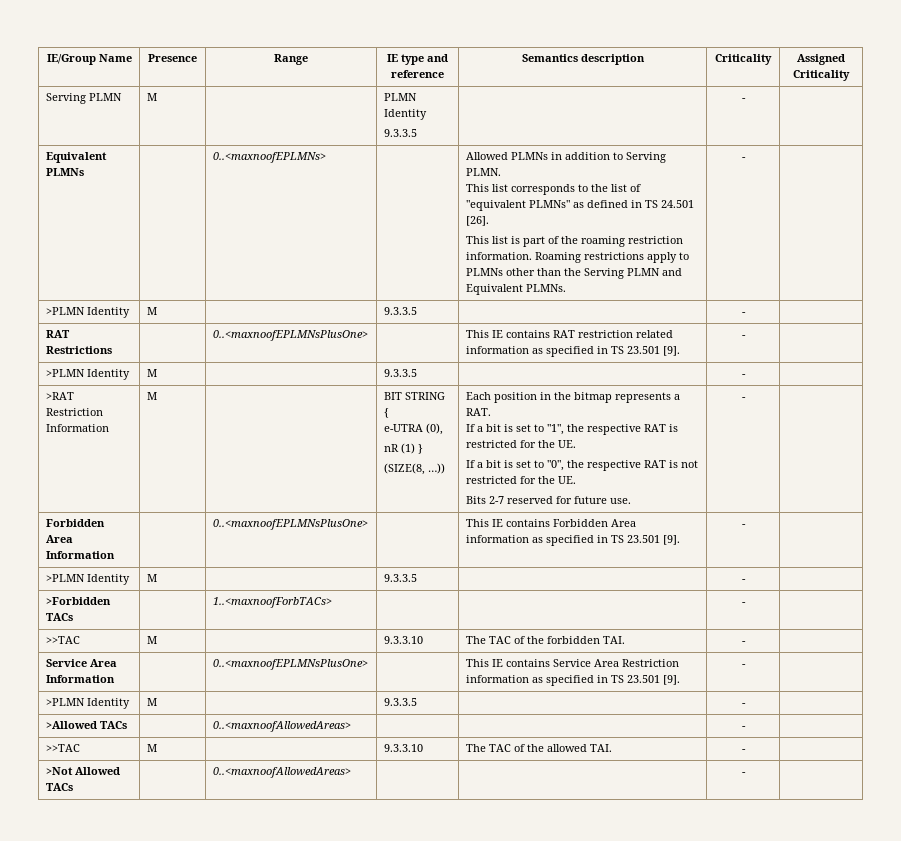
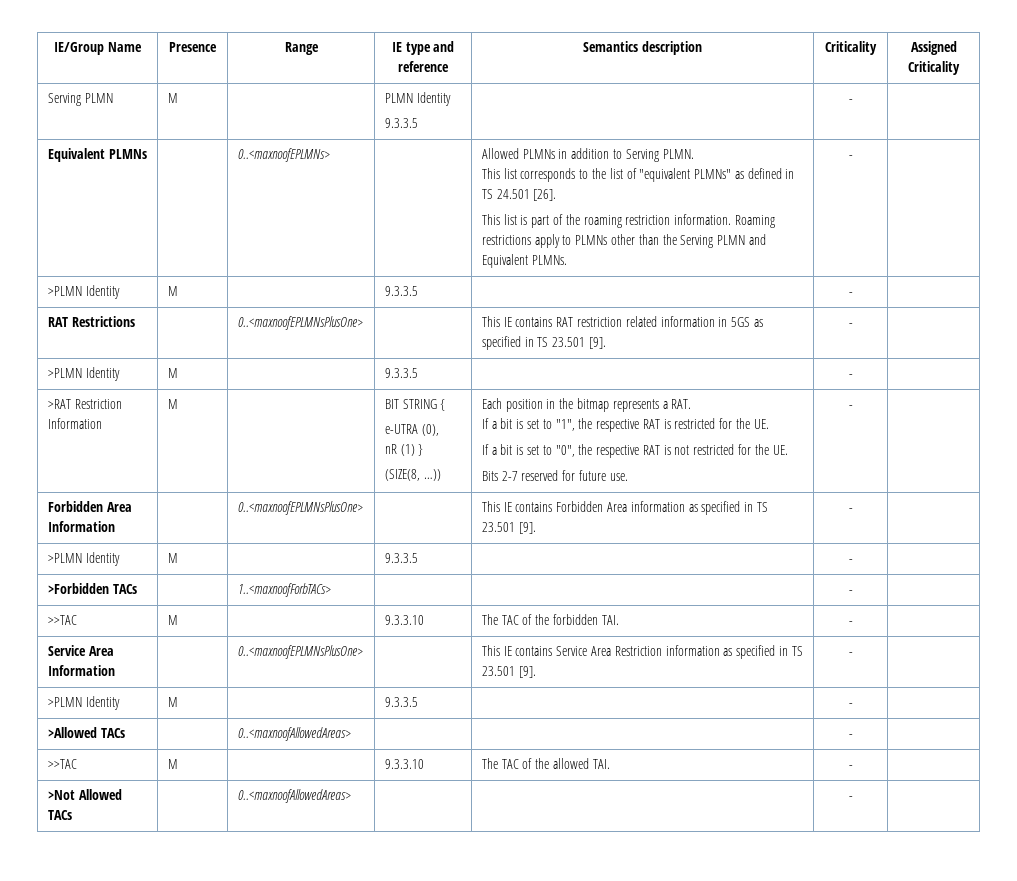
(530, 350) none -> [718,317,751,327] in 5GS

